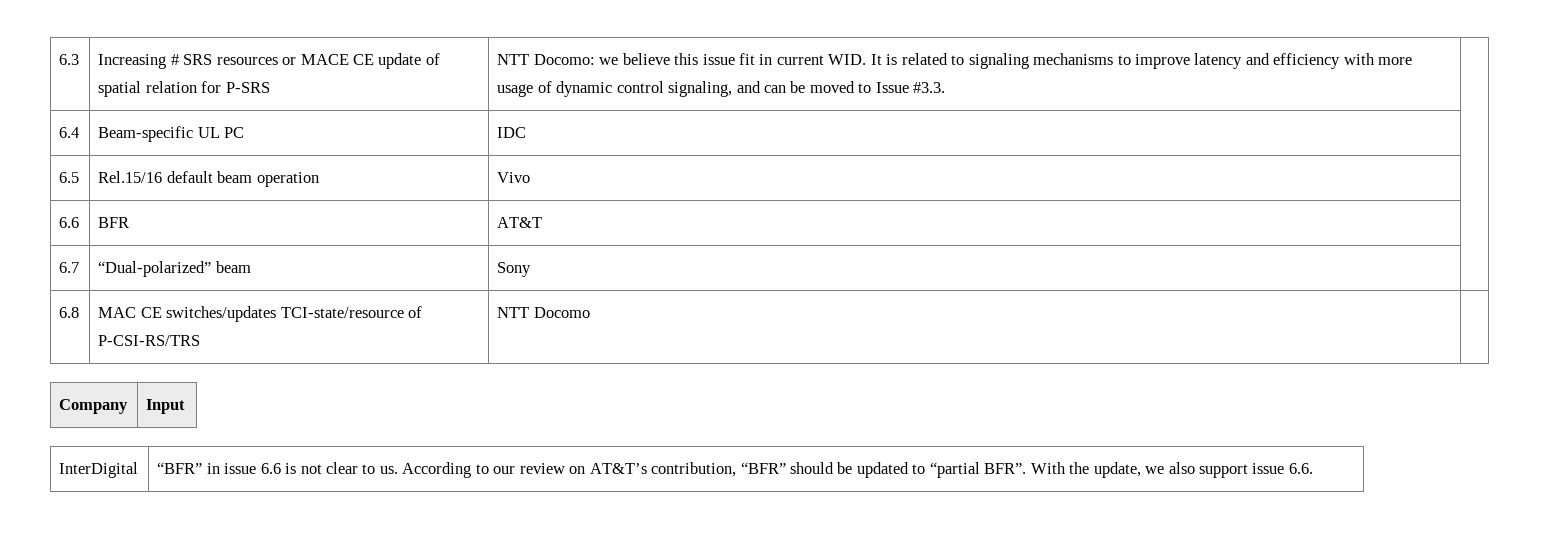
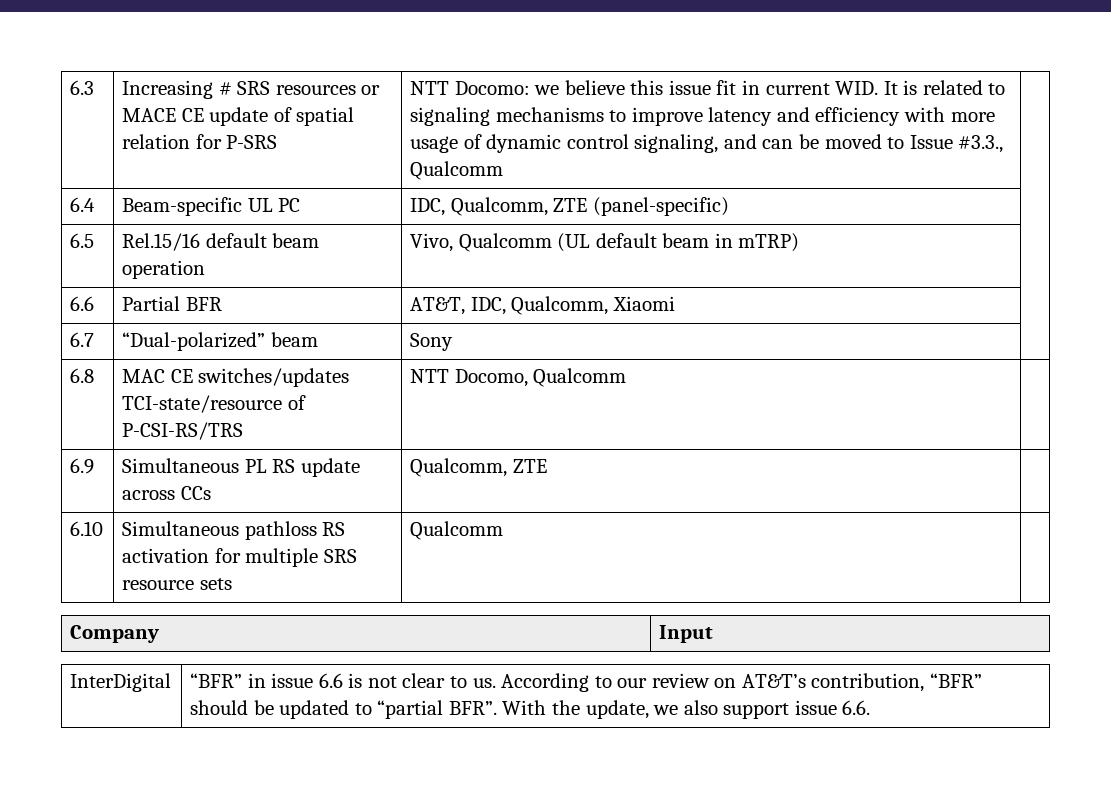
[913,82,946,93] #3.3. -> [958,135,1004,153] [410,161,504,180] #3.3., Qualcomm
[497,127,527,138] IDC -> [410,197,729,216] IDC, Qualcomm, ZTE (panel-specific)
[497,172,531,183] Vivo -> [410,233,800,252] Vivo, Qualcomm (UL default beam in mTRP)
(80, 222) none -> [122,296,181,311] Partial
[497,217,543,228] AT&T -> [410,296,675,315] AT&T, IDC, Qualcomm, Xiaomi
[533,307,590,318] Docomo -> [454,368,627,387] [70,458,95,474] [122,458,360,477] [122,486,211,500] [410,458,547,477] [70,521,104,536] [122,521,346,540] [122,548,357,567] [122,578,232,590] [410,521,504,540] Docomo, Qualcomm | // 6.9 | Simultaneous PL RS update across CCs | Qualcomm, ZTE | // 6.10 | Simultaneous pathloss RS activation for multiple SRS resource sets | Qualcomm

